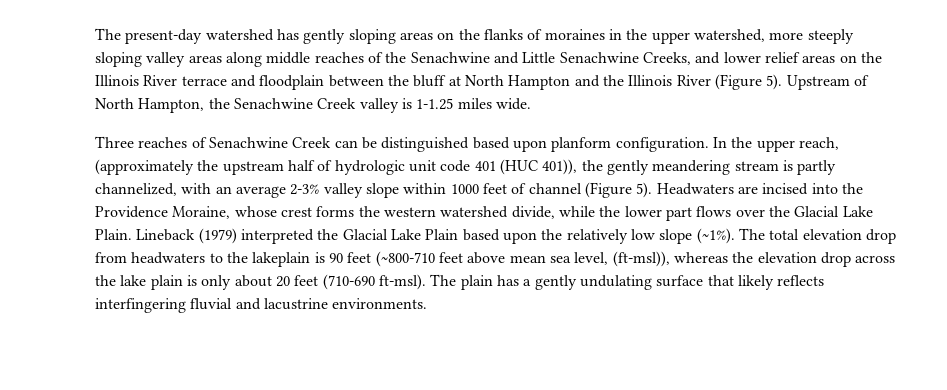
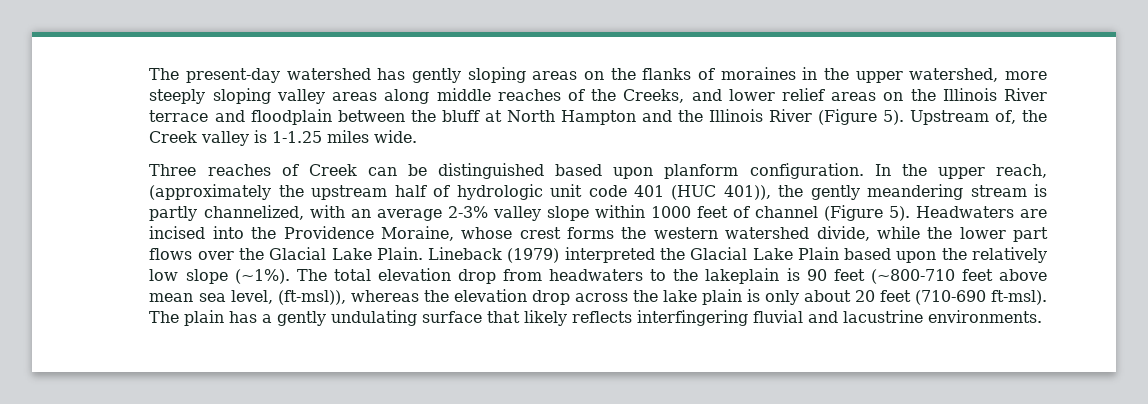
[410,52,639,64] Senachwine and Little Senachwine -> (617, 95) none
[853,75,869,86] [95,98,314,113] of North Hampton, the Senachwine -> [994,110,1047,124] of, the
[209,137,289,148] Senachwine -> (299, 170) none

